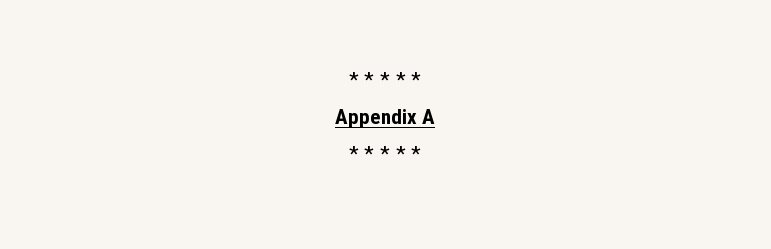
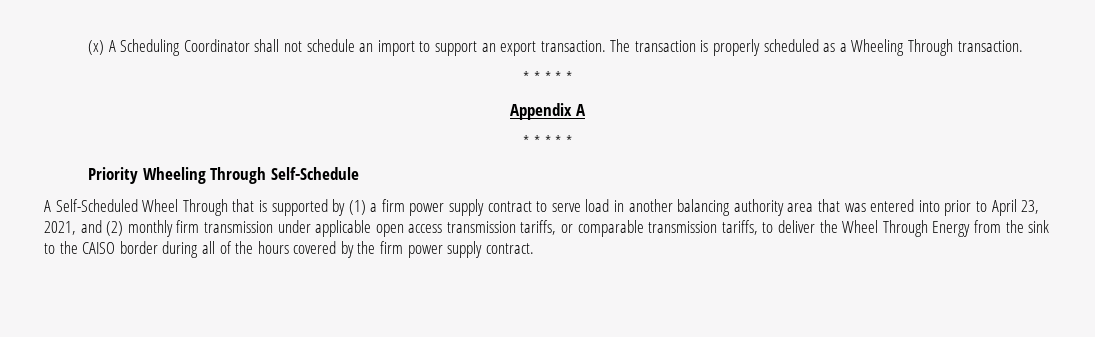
(348, 79) none -> [88,39,1023,56] (x) A Scheduling Coordinator shall not schedule an import to support an export transaction. The transaction is properly scheduled as a Wheeling Through transaction. //
(422, 153) none -> [88,167,359,184] [44,199,1040,216] [44,220,1050,237] [44,241,534,258] // Priority Wheeling Through Self-Schedule // A Self-Scheduled Wheel Through that is supported by (1) a firm power supply contract to serve load in another balancing authority area that was entered into prior to April 23, 2021, and (2) monthly firm transmission under applicable open access transmission tariffs, or comparable transmission tariffs, to deliver the Wheel Through Energy from the sink to the CAISO border during all of the hours covered by the firm power supply contract.

